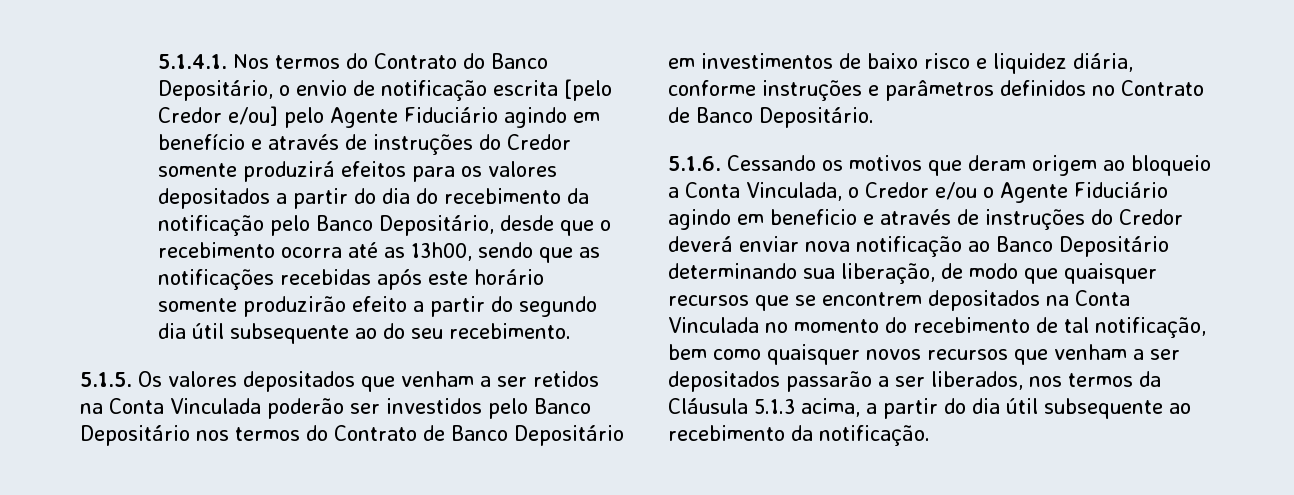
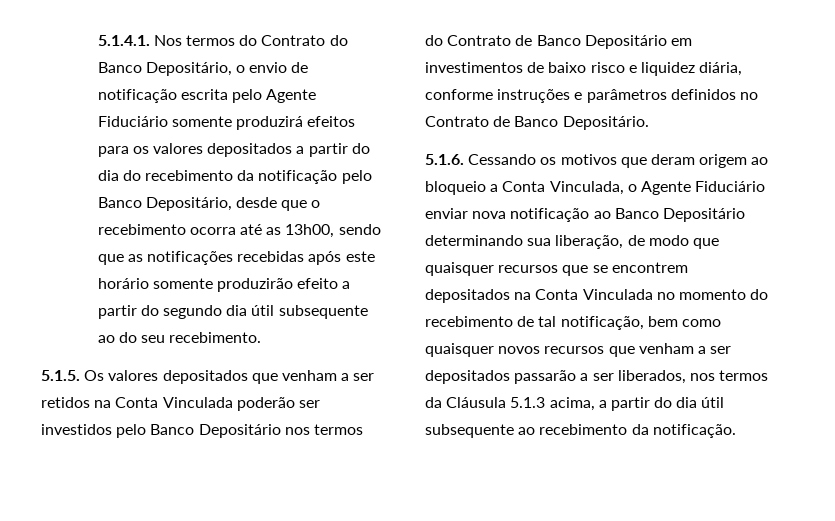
[563,79,612,101] [157,106,600,128] [157,134,571,155] [pelo Credor e/ou] pelo Agente Fiduciário agindo em benefício e através de instruções do Credor -> [232,89,317,103] [97,116,168,127] pelo Agente Fiduciário
[865,182,1168,203] [668,209,1183,230] [668,236,733,252] Credor e/ou o Agente Fiduciário agindo em beneficio e através de instruções do Credor deverá -> [640,181,766,195] Agente Fiduciário

